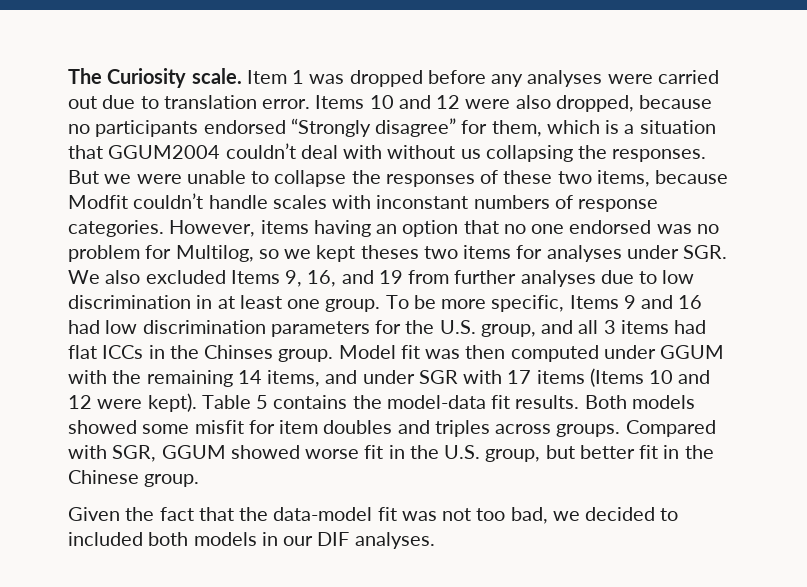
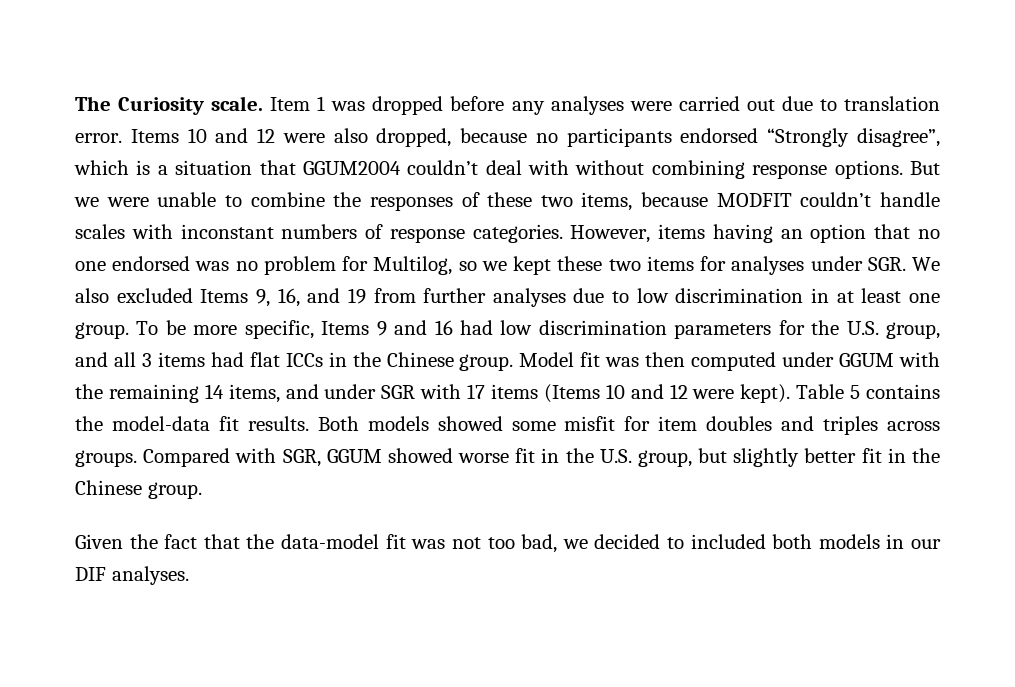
[375,118,542,137] disagree” for them, -> [857,128,941,147] disagree”,
[460,145,707,162] us collapsing the responses. -> [651,160,903,179] combining response options.
[274,170,347,187] collapse -> [250,192,325,207] combine
[68,195,128,209] Modfit -> [716,193,792,207] MODFIT
[360,245,419,259] theses -> [557,256,603,271] these
[204,345,274,359] Chinses -> [386,352,454,367] Chinese
(575, 452) none -> [733,448,800,467] slightly

